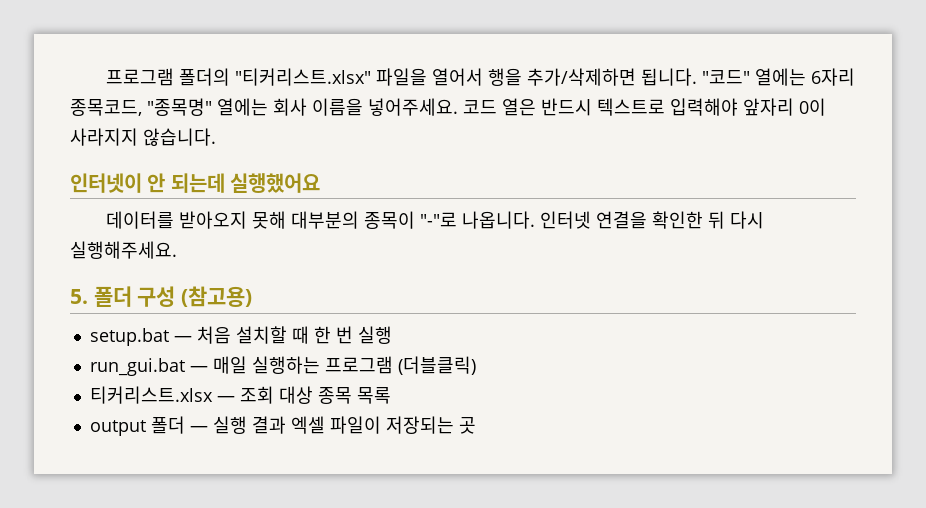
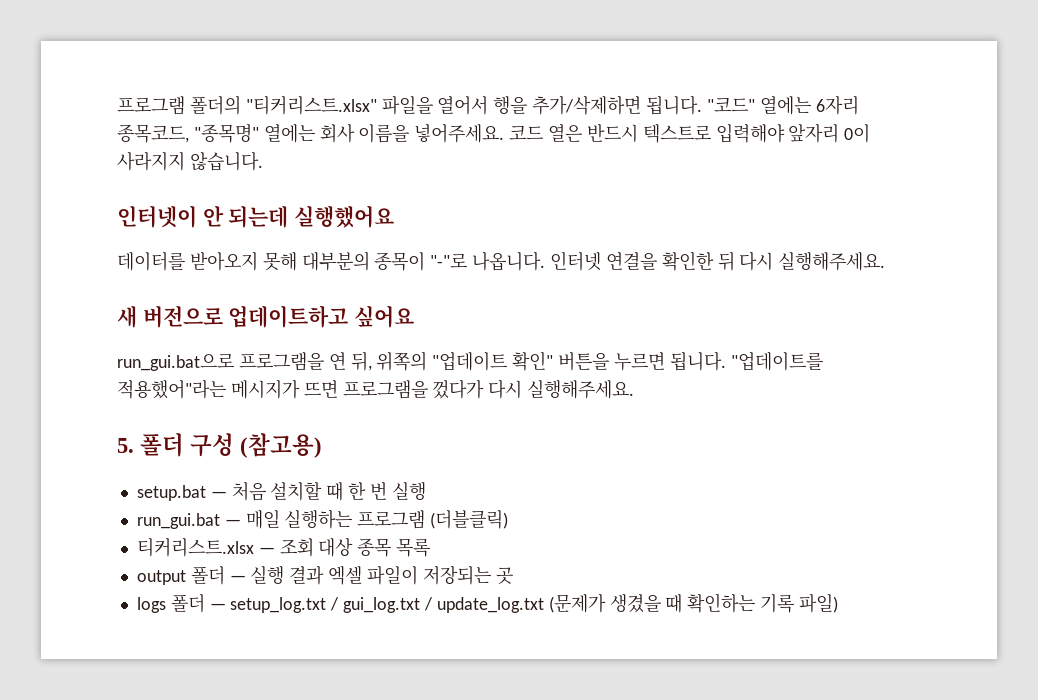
(177, 250) none -> [117,305,415,328] [117,351,823,371] [117,379,635,399] // 새 버전으로 업데이트하고 싶어요 // run_gui.bat으로 프로그램을 연 뒤, 위쪽의 "업데이트 확인" 버튼을 누르면 됩니다. "업데이트를 적용했어"라는 메시지가 뜨면 프로그램을 껐다가 다시 실행해주세요.
(476, 425) none -> [136,593,838,613] // logs 폴더 — setup_log.txt / gui_log.txt / update_log.txt (문제가 생겼을 때 확인하는 기록 파일)

